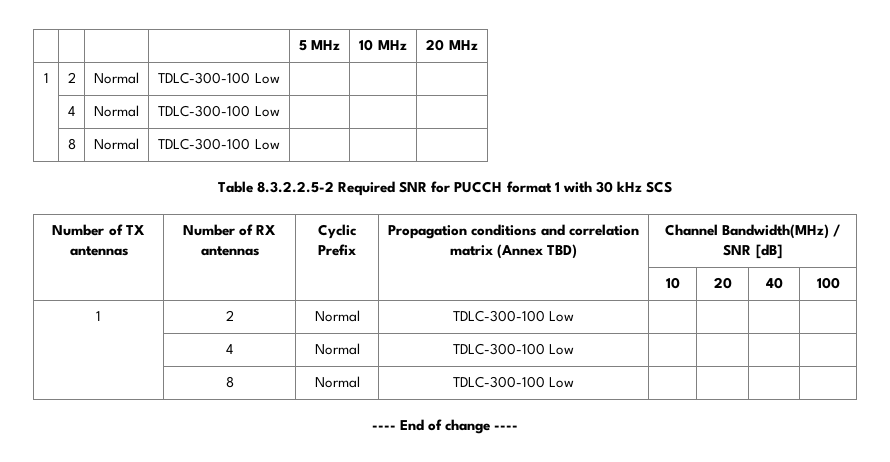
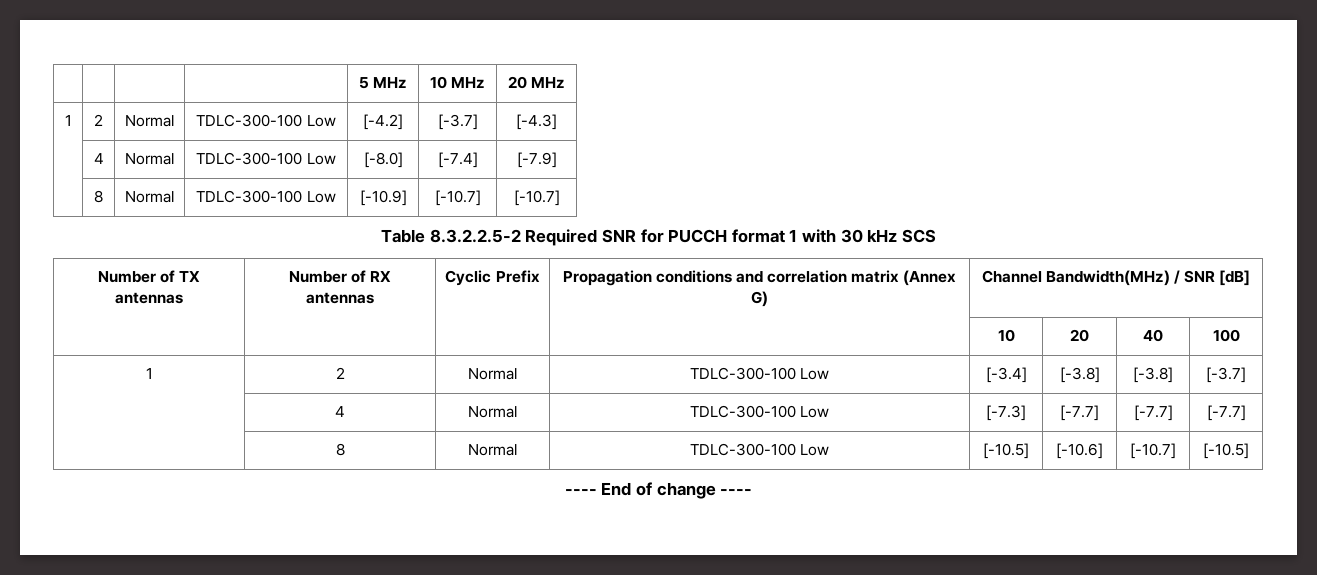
[68,106,75,116] [94,105,139,117] [158,105,280,117] [67,138,76,150] [94,138,139,150] [158,138,280,150] | | // | 4 | Normal | TDLC-300-100 Low | | | // | 8 | Normal | TDLC-300-100 Low | | | -> [363,114,403,130] [437,114,478,130] [516,114,557,130] [93,153,104,164] [125,153,174,165] [196,152,336,165] [363,152,403,168] [437,152,478,168] [516,152,557,168] [94,190,103,203] [125,191,174,203] [196,190,336,203] [359,190,407,206] [434,190,481,206] [513,190,560,206] [-4.2] | [-3.7] | [-4.3] // | 4 | Normal | TDLC-300-100 Low | [-8.0] | [-7.4] | [-7.9] // | 8 | Normal | TDLC-300-100 Low | [-10.9] | [-10.7] | [-10.7]
[547,244,578,259] TBD) -> [751,291,768,307] G)
[226,344,233,354] [314,343,360,355] [452,343,575,355] [225,376,234,388] [314,376,360,388] [452,376,575,388] | | | // | 4 | Normal | TDLC-300-100 Low | | | | // | 8 | Normal | TDLC-300-100 Low | | | | -> [985,367,1027,383] [1059,367,1100,383] [1133,367,1173,383] [1206,367,1246,383] [335,406,345,417] [468,406,517,418] [689,405,830,418] [986,405,1026,421] [1060,405,1099,421] [1133,405,1173,421] [1206,405,1246,421] [335,443,345,456] [468,444,517,456] [689,443,830,456] [983,443,1029,459] [1056,443,1103,459] [1130,443,1176,459] [1203,443,1249,459] [-3.4] | [-3.8] | [-3.8] | [-3.7] // | 4 | Normal | TDLC-300-100 Low | [-7.3] | [-7.7] | [-7.7] | [-7.7] // | 8 | Normal | TDLC-300-100 Low | [-10.5] | [-10.6] | [-10.7] | [-10.5]

